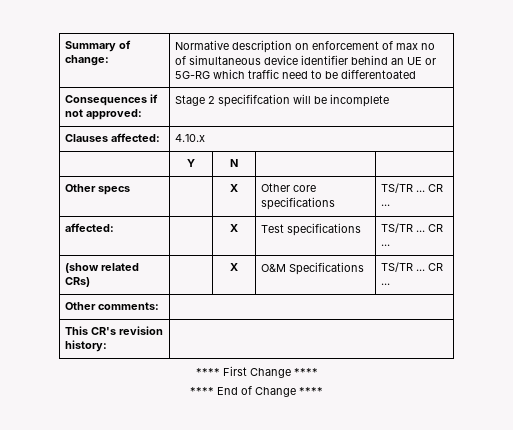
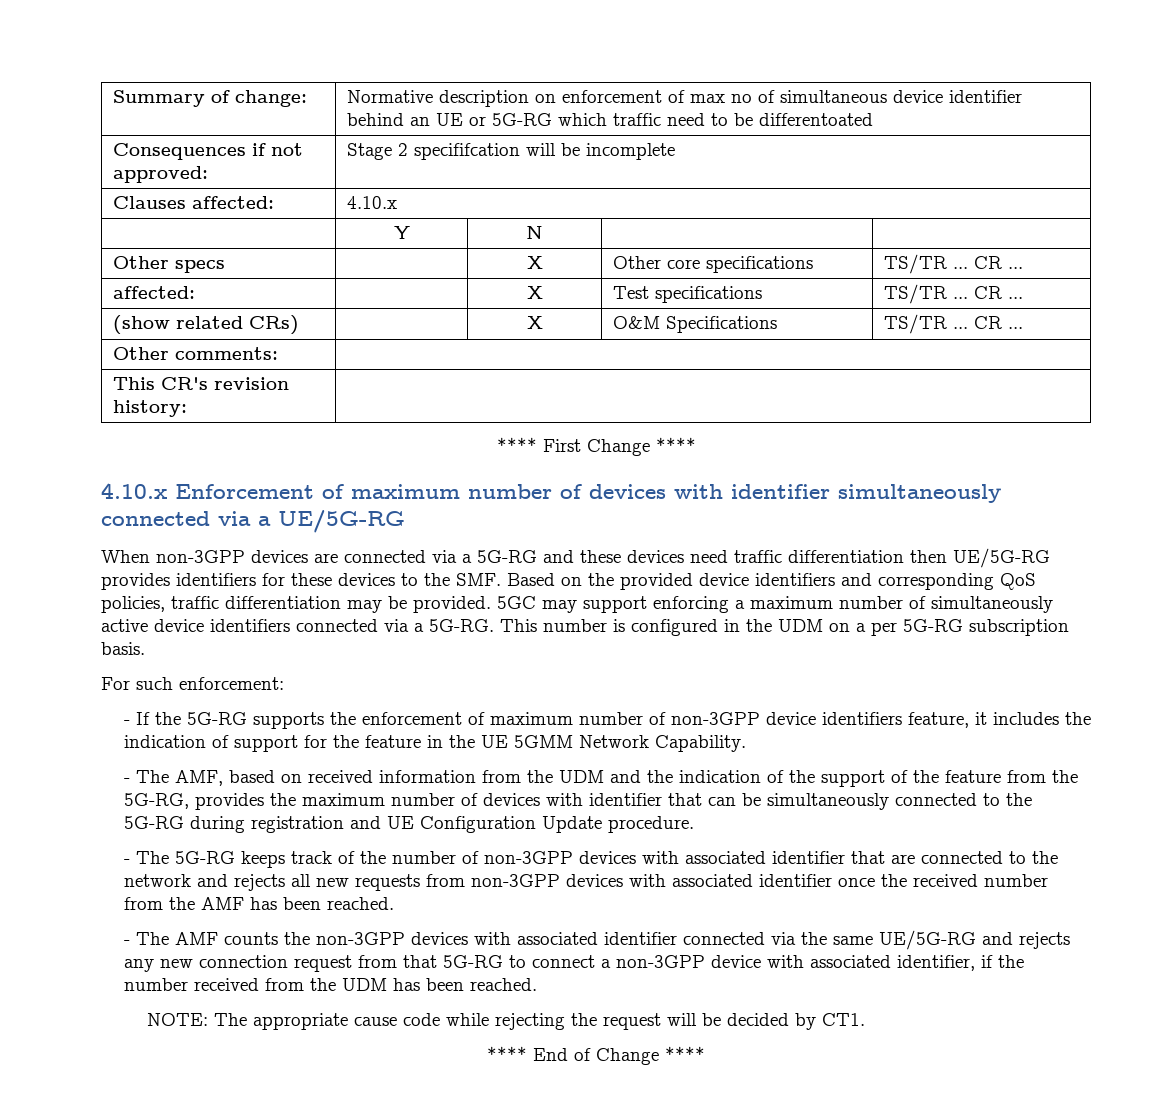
(318, 372) none -> [101,483,1001,503] [101,510,405,533] [101,548,1050,568] [101,573,1036,590] [101,596,1053,613] [101,619,1069,636] [101,642,145,655] [101,677,284,690] [123,712,1091,729] [123,735,746,752] [123,770,1078,787] [123,793,1032,810] [123,816,694,833] [123,851,1058,868] [123,874,1048,891] [123,897,394,910] [123,930,1070,950] [123,955,1024,972] [123,978,537,991] [146,1013,865,1030] // 4.10.x Enforcement of maximum number of devices with identifier simultaneously connected via a UE/5G-RG // When non-3GPP devices are connected via a 5G-RG and these devices need traffic differentiation then UE/5G-RG provides identifiers for these devices to the SMF. Based on the provided device identifiers and corresponding QoS policies, traffic differentiation may be provided. 5GC may support enforcing a maximum number of simultaneously active device identifiers connected via a 5G-RG. This number is configured in the UDM on a per 5G-RG subscription basis. // For such enforcement: // - If the 5G-RG supports the enforcement of maximum number of non-3GPP device identifiers feature, it includes the indication of support for the feature in the UE 5GMM Network Capability. // - The AMF, based on received information from the UDM and the indication of the support of the feature from the 5G-RG, provides the maximum number of devices with identifier that can be simultaneously connected to the 5G-RG during registration and UE Configuration Update procedure. // - The 5G-RG keeps track of the number of non-3GPP devices with associated identifier that are connected to the network and rejects all new requests from non-3GPP devices with associated identifier once the received number from the AMF has been reached. // - The AMF counts the non-3GPP devices with associated identifier connected via the same UE/5G-RG and rejects any new connection request from that 5G-RG to connect a non-3GPP device with associated identifier, if the number received from the UDM has been reached. // NOTE: The appropriate cause code while rejecting the request will be decided by CT1.

